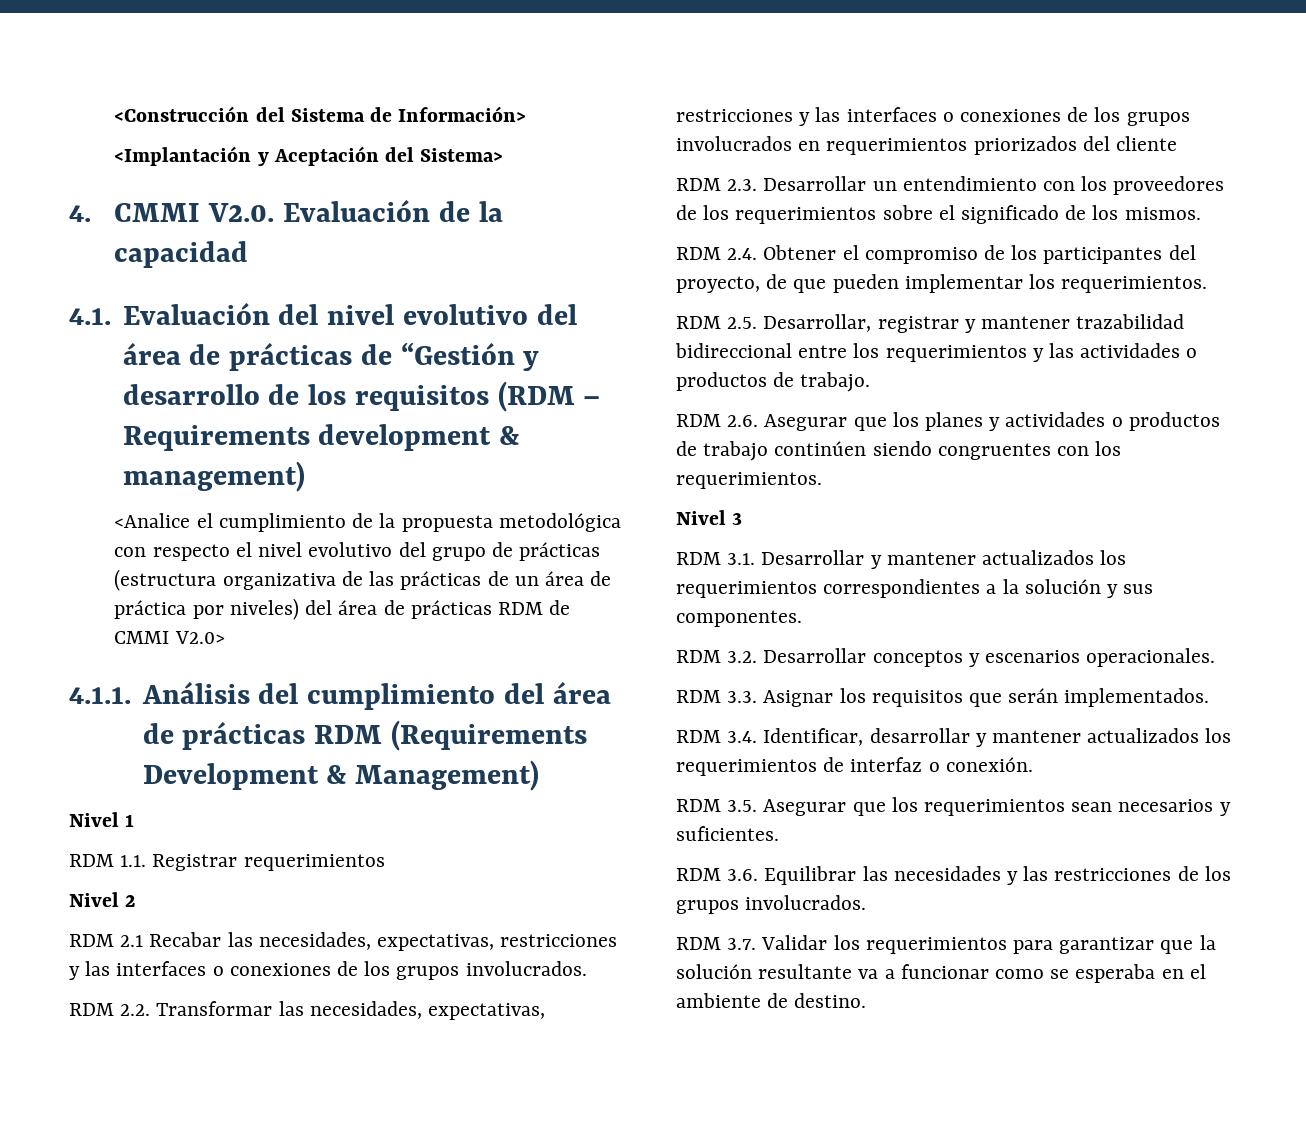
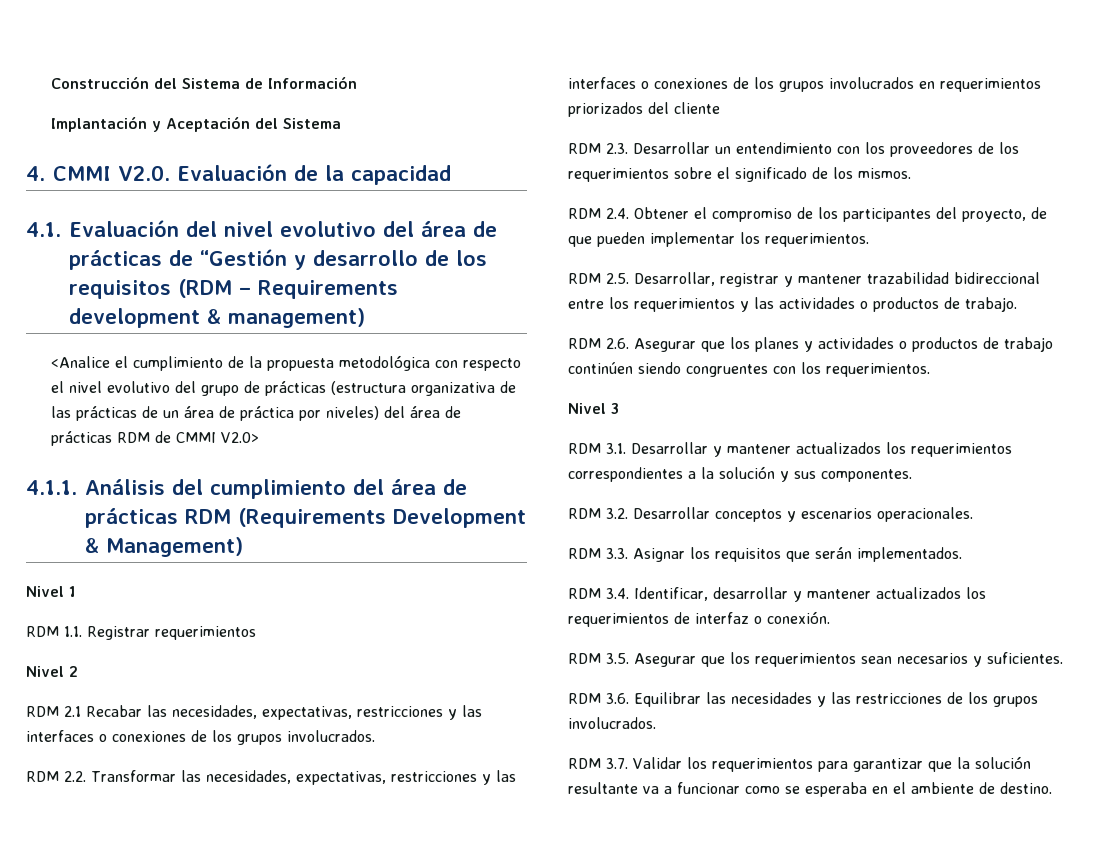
[114,106,250,122] <Construcción -> [51,77,150,89] Construcción
[398,106,527,122] [114,146,252,166] Información> // <Implantación -> [268,77,358,89] [51,117,148,132] Información // Implantación
[420,148,504,162] Sistema> -> [283,118,342,129] Sistema

